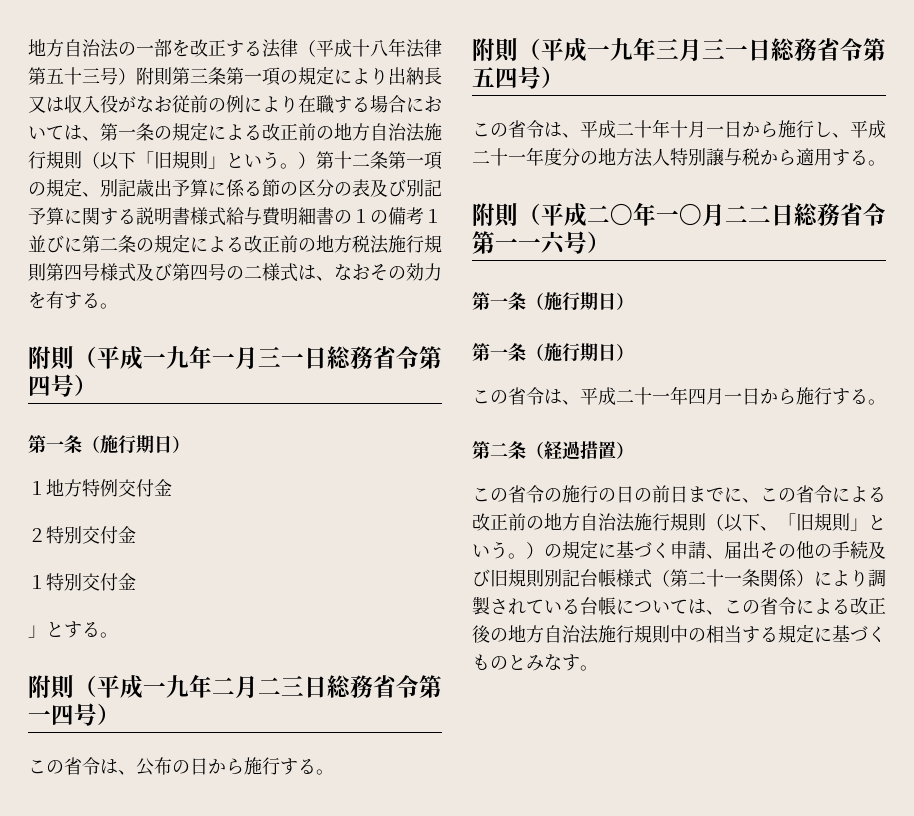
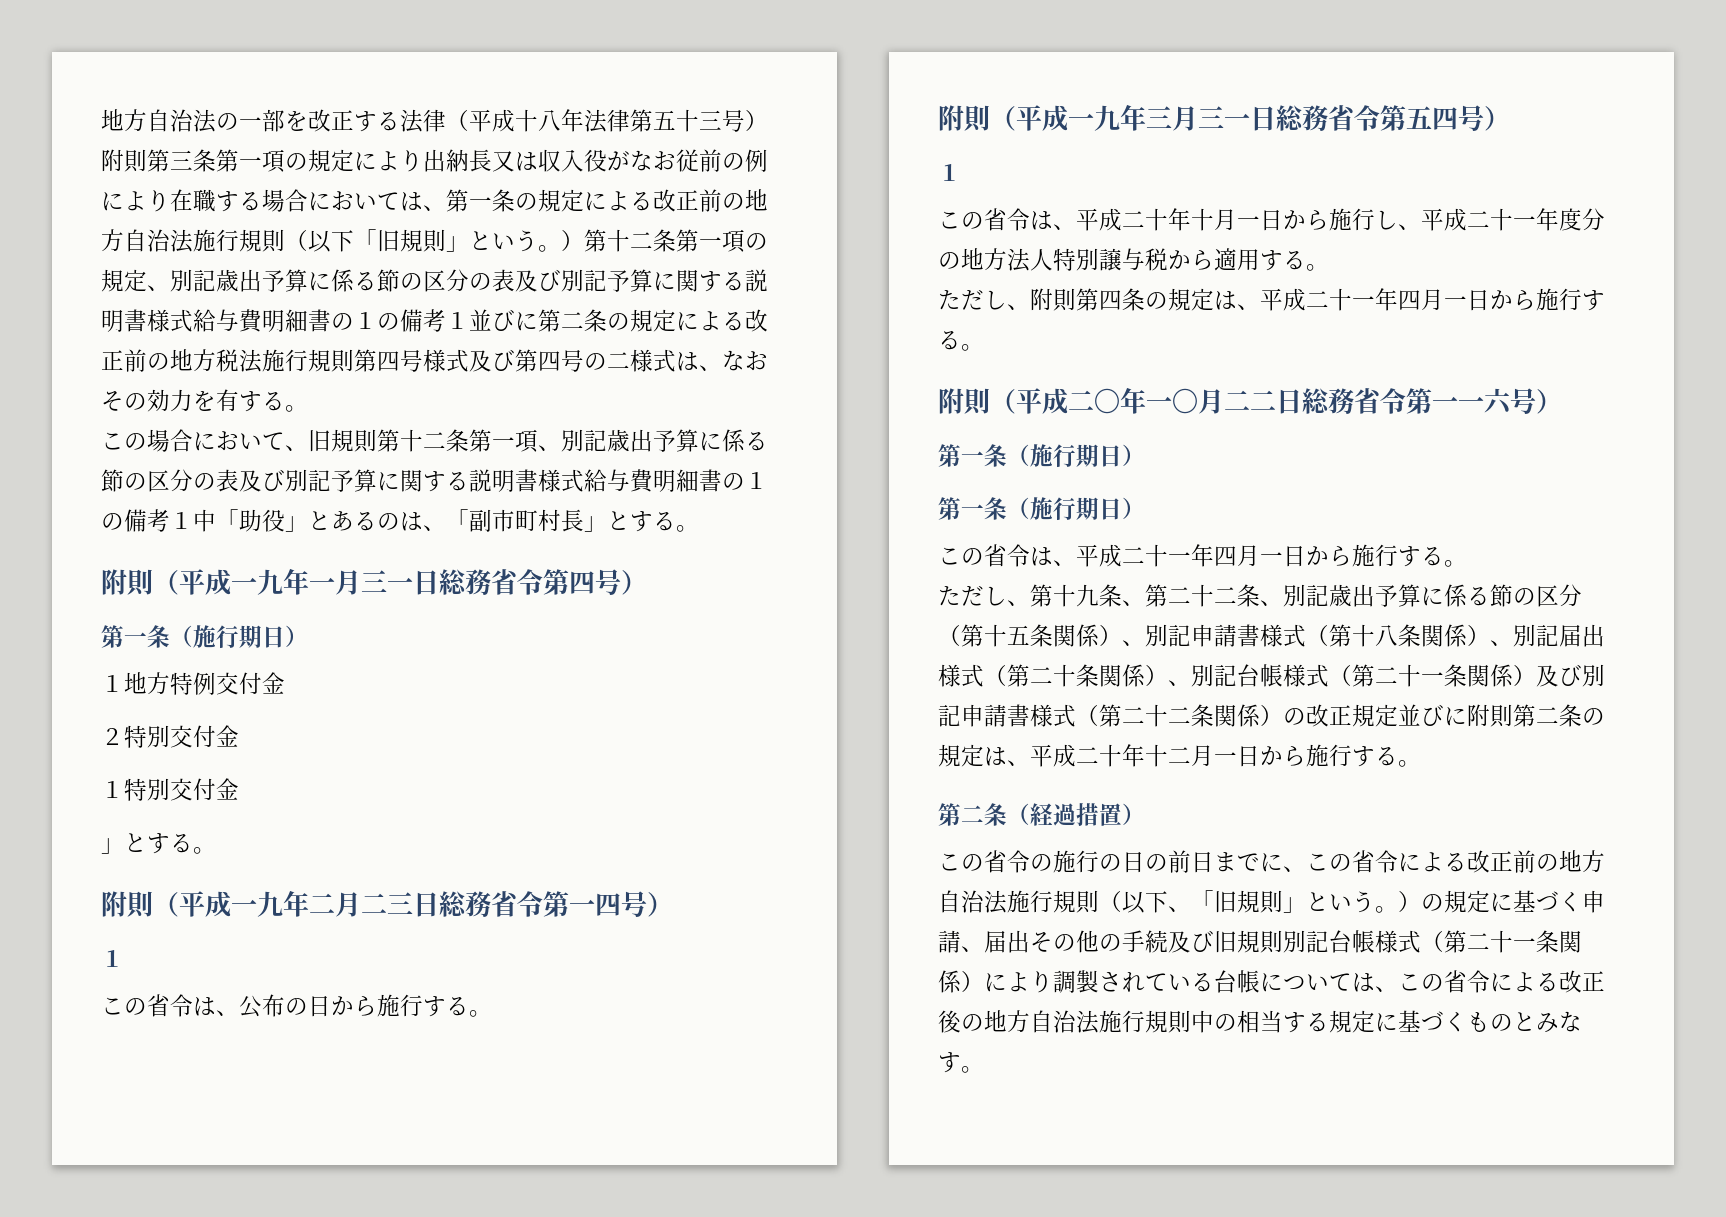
(118, 306) none -> [101,429,768,453] [101,469,768,493] [101,509,699,532] // この場合において、旧規則第十二条第一項、別記歳出予算に係る節の区分の表及び別記予算に関する説明書様式給与費明細書の１の備考１中「助役」とあるのは、「副市町村長」とする。
(120, 714) none -> [101,950,124,967] // １
(564, 77) none -> [938,164,961,181] // １
(886, 163) none -> [938,288,1605,311] [938,330,984,351] // ただし、附則第四条の規定は、平成二十一年四月一日から施行する。
(886, 402) none -> [938,584,1582,607] [938,624,1605,647] [938,664,1605,687] [938,704,1605,727] [938,744,1421,767] // ただし、第十九条、第二十二条、別記歳出予算に係る節の区分（第十五条関係）、別記申請書様式（第十八条関係）、別記届出様式（第二十条関係）、別記台帳様式（第二十一条関係）及び別記申請書様式（第二十二条関係）の改正規定並びに附則第二条の規定は、平成二十年十二月一日から施行する。

